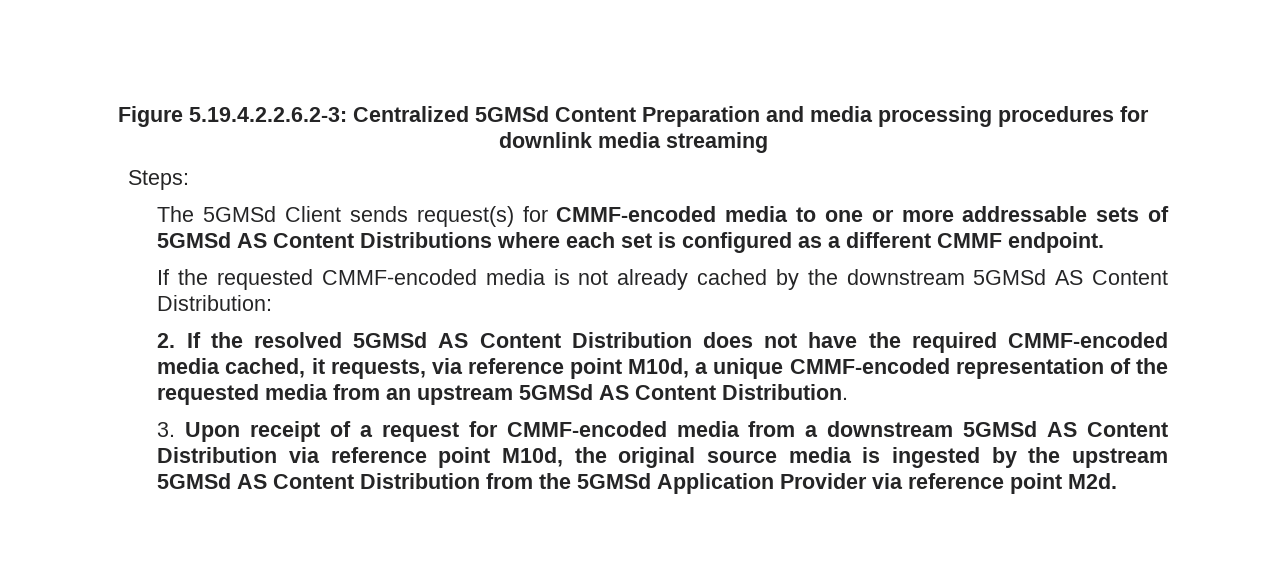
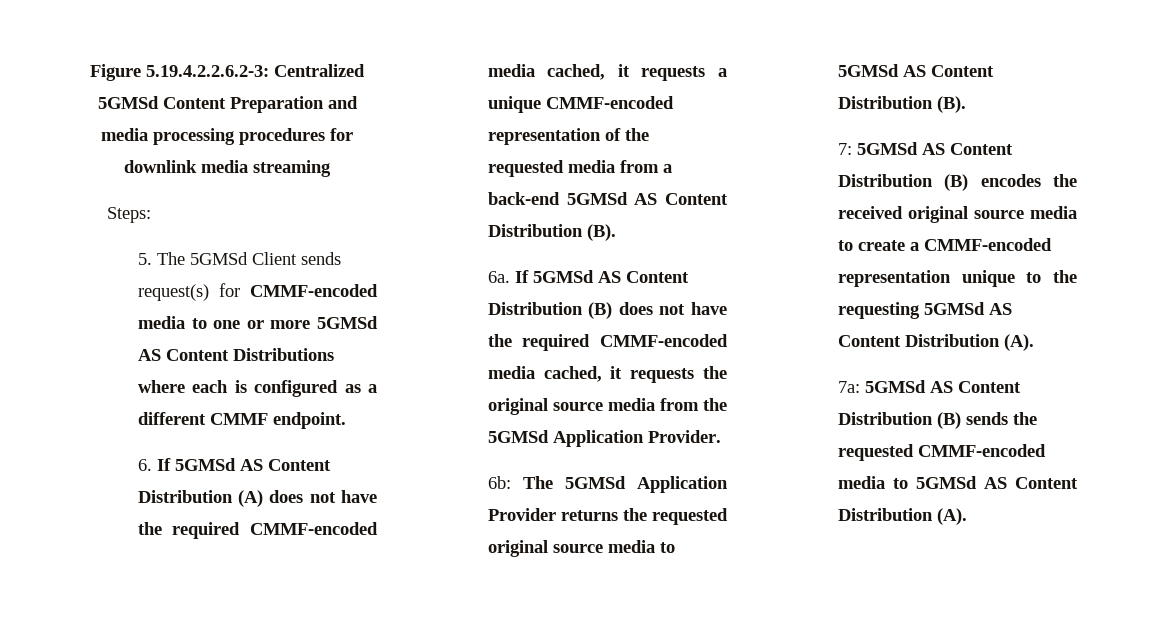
(189, 180) none -> [137,253,152,265] 5.
[962,206,1169,222] addressable sets of -> (311, 324) none
[621,233,653,248] set -> (229, 386) none
[157,269,1169,290] [157,295,273,311] [157,332,1168,353] [157,358,690,379] If the requested CMMF-encoded media is not already cached by the downstream 5GMSd AS Content Distribution: // 2. If the resolved 5GMSd AS Content Distribution does not have the required CMMF-encoded media cached, it requests, via reference point M10d, -> [137,458,331,471] [137,490,377,507] [137,522,378,539] [487,64,706,81] 6. If 5GMSd AS Content Distribution (A) does not have the required CMMF-encoded media cached, it requests
[386,384,849,405] [157,421,1168,442] [157,447,1168,468] [157,473,1118,494] an upstream 5GMSd AS Content Distribution. // 3. Upon receipt of a request for CMMF-encoded media from a downstream 5GMSd AS Content Distribution via reference point M10d, the original source media is ingested by the upstream 5GMSd AS Content Distribution from the 5GMSd Application Provider via reference point M2d. -> [662,164,672,173] [487,192,728,205] [487,224,616,241] [487,270,689,283] [487,302,727,319] [487,334,728,351] [487,366,727,383] [487,398,727,415] [487,430,721,447] [487,476,728,493] [487,508,728,525] [487,540,675,557] [837,64,994,77] [837,96,966,113] [837,142,1013,155] [837,174,1077,191] [837,206,1077,223] [837,238,1052,251] [837,270,1077,287] [837,302,1012,319] [837,334,1034,351] [837,380,1021,393] [837,412,1037,429] [837,444,1046,461] [837,476,1078,489] [837,508,967,525] a back-end 5GMSd AS Content Distribution (B). // 6a. If 5GMSd AS Content Distribution (B) does not have the required CMMF-encoded media cached, it requests the original source media from the 5GMSd Application Provider. // 6b: The 5GMSd Application Provider returns the requested original source media to 5GMSd AS Content Distribution (B). // 7: 5GMSd AS Content Distribution (B) encodes the received original source media to create a CMMF-encoded representation unique to the requesting 5GMSd AS Content Distribution (A). // 7a: 5GMSd AS Content Distribution (B) sends the requested CMMF-encoded media to 5GMSd AS Content Distribution (A).

